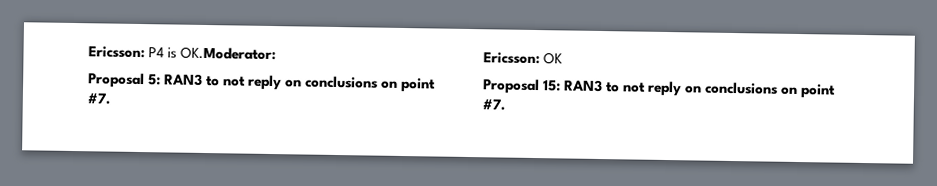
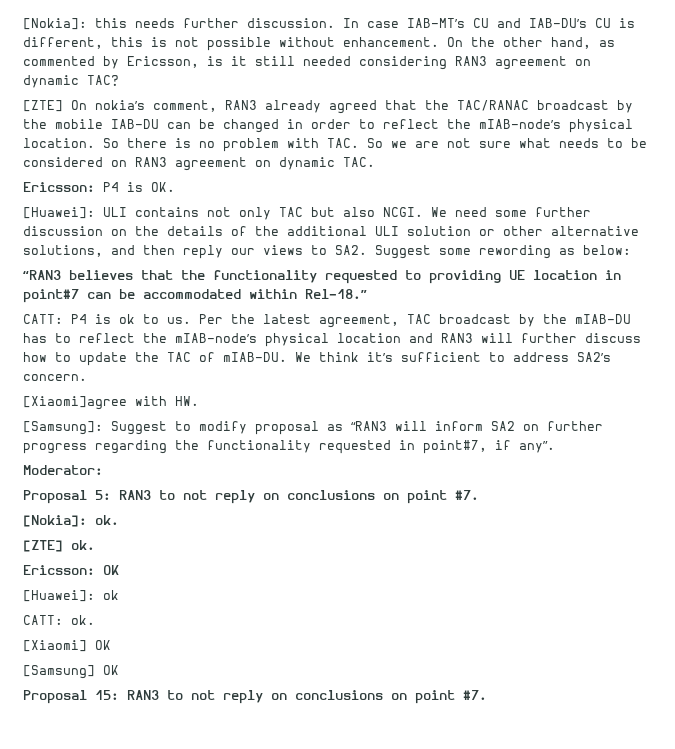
[88,46,277,61] Ericsson: P4 is OK.Moderator: -> [23,18,635,30] [23,37,615,51] [23,56,591,70] [23,75,119,88] [23,100,633,114] [23,119,633,133] [23,138,647,152] [23,157,375,171] [23,182,175,192] [23,207,591,220] [23,226,639,236] [23,245,631,259] [23,270,621,284] [23,289,367,303] [23,314,631,328] [23,333,641,347] [23,352,611,366] [23,374,87,381] [23,396,199,410] [23,421,603,435] [23,440,555,454] [23,465,103,475] [Nokia]: this needs further discussion. In case IAB-MT’s CU and IAB-DU’s CU is different, this is not possible without enhancement. On the other hand, as commented by Ericsson, is it still needed considering RAN3 agreement on dynamic TAC? // [ZTE] On nokia’s comment, RAN3 already agreed that the TAC/RANAC broadcast by the mobile IAB-DU can be changed in order to reflect the mIAB-node’s physical location. So there is no problem with TAC. So we are not sure what needs to be considered on RAN3 agreement on dynamic TAC. // Ericsson: P4 is OK. // [Huawei]: ULI contains not only TAC but also NCGI. We need some further discussion on the details of the additional ULI solution or other alternative solutions, and then reply our views to SA2. Suggest some rewording as below: // “RAN3 believes that the functionality requested to providing UE location in point#7 can be accommodated within Rel-18.” // CATT: P4 is ok to us. Per the latest agreement, TAC broadcast by the mIAB-DU has to reflect the mIAB-node’s physical location and RAN3 will further discuss how to update the TAC of mIAB-DU. We think it’s sufficient to address SA2’s concern. // [Xiaomi]agree with HW. // [Samsung]: Suggest to modify proposal as “RAN3 will inform SA2 on further progress regarding the functionality requested in point#7, if any”. // Moderator:
[483,52,540,65] Ericsson: -> [23,515,119,527] [23,540,95,552] [23,565,119,575] [23,590,119,602] [23,615,95,625] [23,640,111,652] [23,665,95,679] [Nokia]: ok. // [ZTE] ok. // Ericsson: OK // [Huawei]: ok // CATT: ok. // [Xiaomi] OK // [Samsung]

